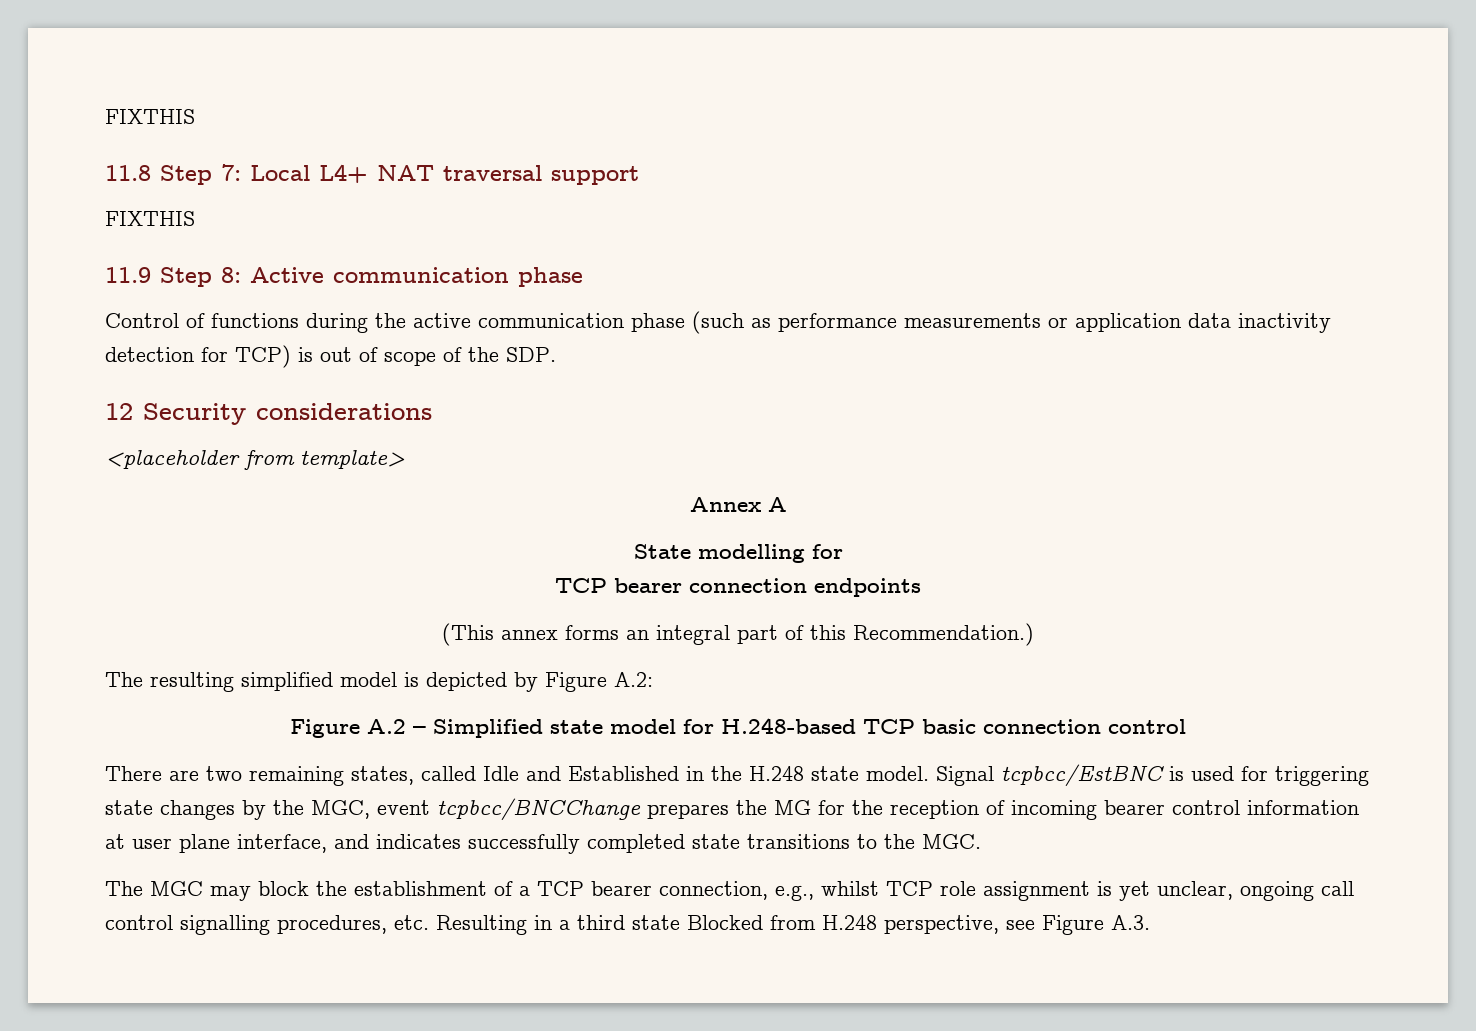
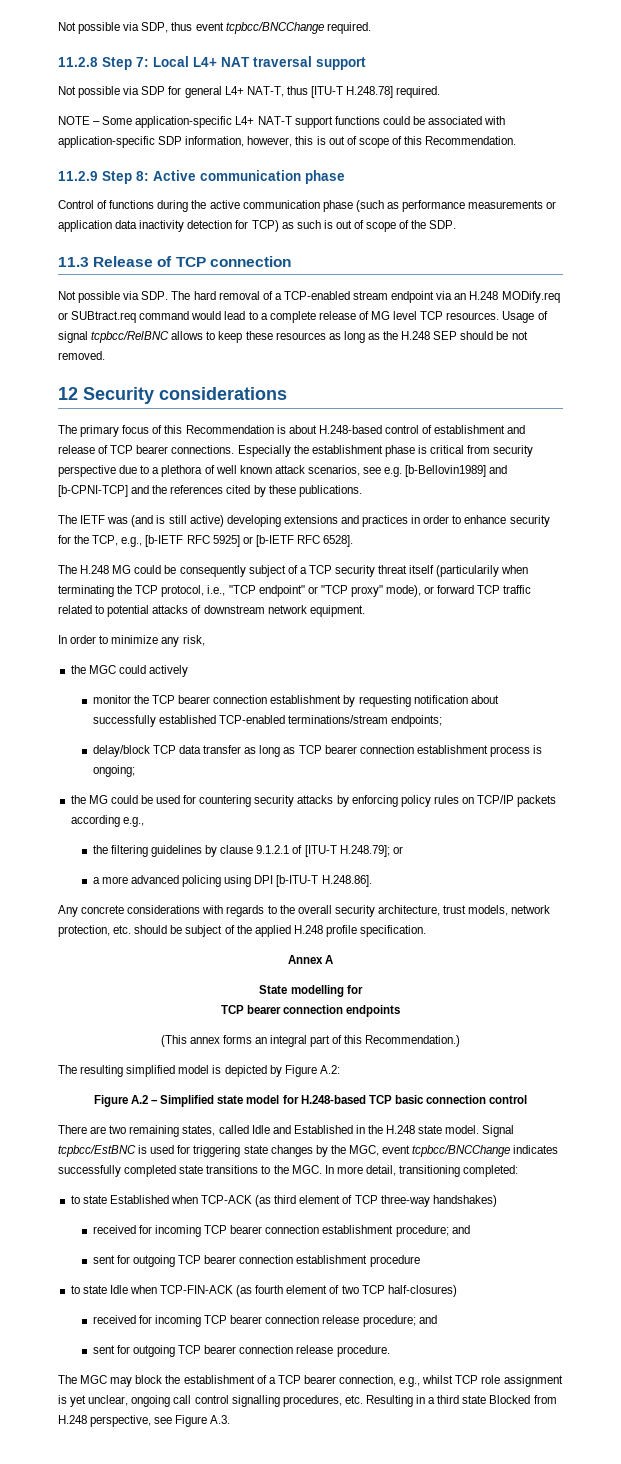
[105,109,195,124] [105,165,151,181] FIXTHIS // 11.8 -> [58,22,371,34] [58,57,98,67] Not possible via SDP, thus event tcpbcc/BNCChange required. // 11.2.8
[105,211,195,226] [105,267,151,283] FIXTHIS // 11.9 -> [58,86,441,98] [58,116,506,128] [58,136,517,148] [58,171,98,181] Not possible via SDP for general L4+ NAT-T, thus [ITU-T H.248.78] required. // NOTE – Some application-specific L4+ NAT-T support functions could be associated with application-specific SDP information, however, this is out of scope of this Recommendation. // 11.2.9
(291, 356) none -> [281,220,321,229] as such
[105,403,432,425] [105,450,405,470] 12 Security considerations // <placeholder from template> -> [58,256,291,267] [58,291,560,303] [58,311,548,323] [58,331,528,343] [58,351,105,360] [58,387,287,404] [58,425,526,437] [58,445,534,457] [58,465,508,477] [58,485,362,497] [58,515,550,527] [58,535,354,547] [58,565,529,577] [58,585,532,597] [58,605,365,617] [58,635,205,647] [70,665,188,677] [92,695,499,707] [92,715,443,727] [92,745,543,757] [92,765,135,777] [70,795,557,807] [70,815,144,827] [92,845,403,857] [92,875,372,887] [58,905,551,917] [58,925,427,937] 11.3 Release of TCP connection // Not possible via SDP. The hard removal of a TCP-enabled stream endpoint via an H.248 MODify.req or SUBtract.req command would lead to a complete release of MG level TCP resources. Usage of signal tcpbcc/RelBNC allows to keep these resources as long as the H.248 SEP should be not removed. // 12 Security considerations // The primary focus of this Recommendation is about H.248-based control of establishment and release of TCP bearer connections. Especially the establishment phase is critical from security perspective due to a plethora of well known attack scenarios, see e.g. [b-Bellovin1989] and [b-CPNI-TCP] and the references cited by these publications. // The IETF was (and is still active) developing extensions and practices in order to enhance security for the TCP, e.g., [b-IETF RFC 5925] or [b-IETF RFC 6528]. // The H.248 MG could be consequently subject of a TCP security threat itself (particularily when terminating the TCP protocol, i.e., "TCP endpoint" or "TCP proxy" mode), or forward TCP traffic related to potential attacks of downstream network equipment. // In order to minimize any risk, // the MGC could actively // monitor the TCP bearer connection establishment by requesting notification about successfully established TCP-enabled terminations/stream endpoints; // delay/block TCP data transfer as long as TCP bearer connection establishment process is ongoing; // the MG could be used for countering security attacks by enforcing policy rules on TCP/IP packets according e.g., // the filtering guidelines by clause 9.1.2.1 of [ITU-T H.248.79]; or // a more advanced policing using DPI [b-ITU-T H.248.86]. // Any concrete considerations with regards to the overall security architecture, trust models, network protection, etc. should be subject of the applied H.248 profile specification.
[647,800,1359,820] [105,834,369,853] prepares the MG for the reception of incoming bearer control information at user plane interface, and -> (511, 1151) none
(981, 841) none -> [324,1165,519,1177] [70,1195,497,1207] [92,1225,470,1237] [92,1255,420,1267] [70,1285,457,1297] [92,1315,437,1327] [92,1345,390,1357] In more detail, transitioning completed: // to state Established when TCP-ACK (as third element of TCP three-way handshakes) // received for incoming TCP bearer connection establishment procedure; and // sent for outgoing TCP bearer connection establishment procedure // to state Idle when TCP-FIN-ACK (as fourth element of two TCP half-closures) // received for incoming TCP bearer connection release procedure; and // sent for outgoing TCP bearer connection release procedure.

